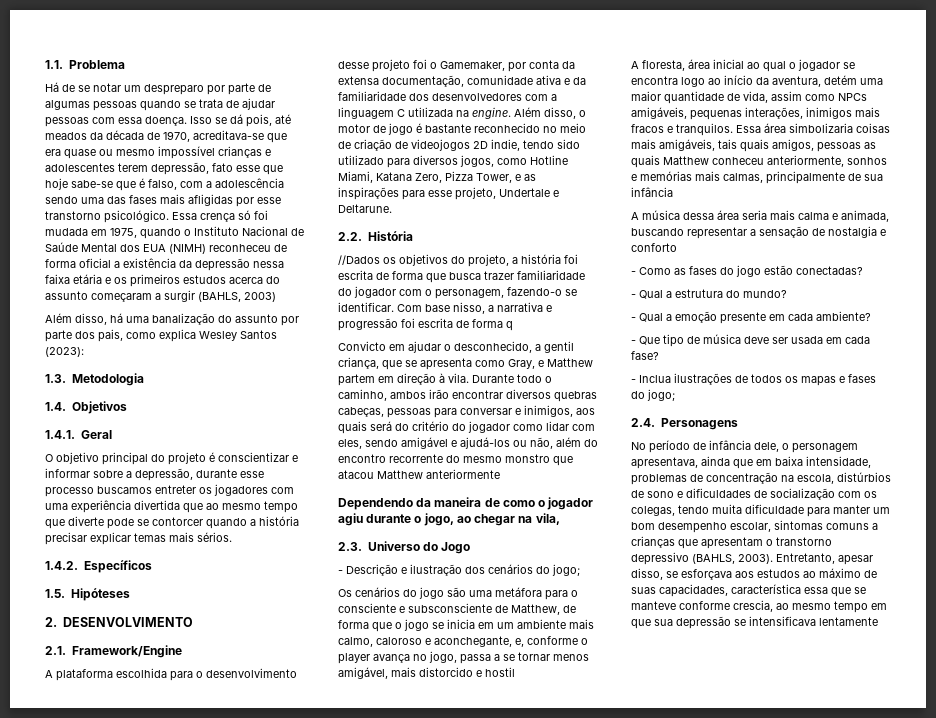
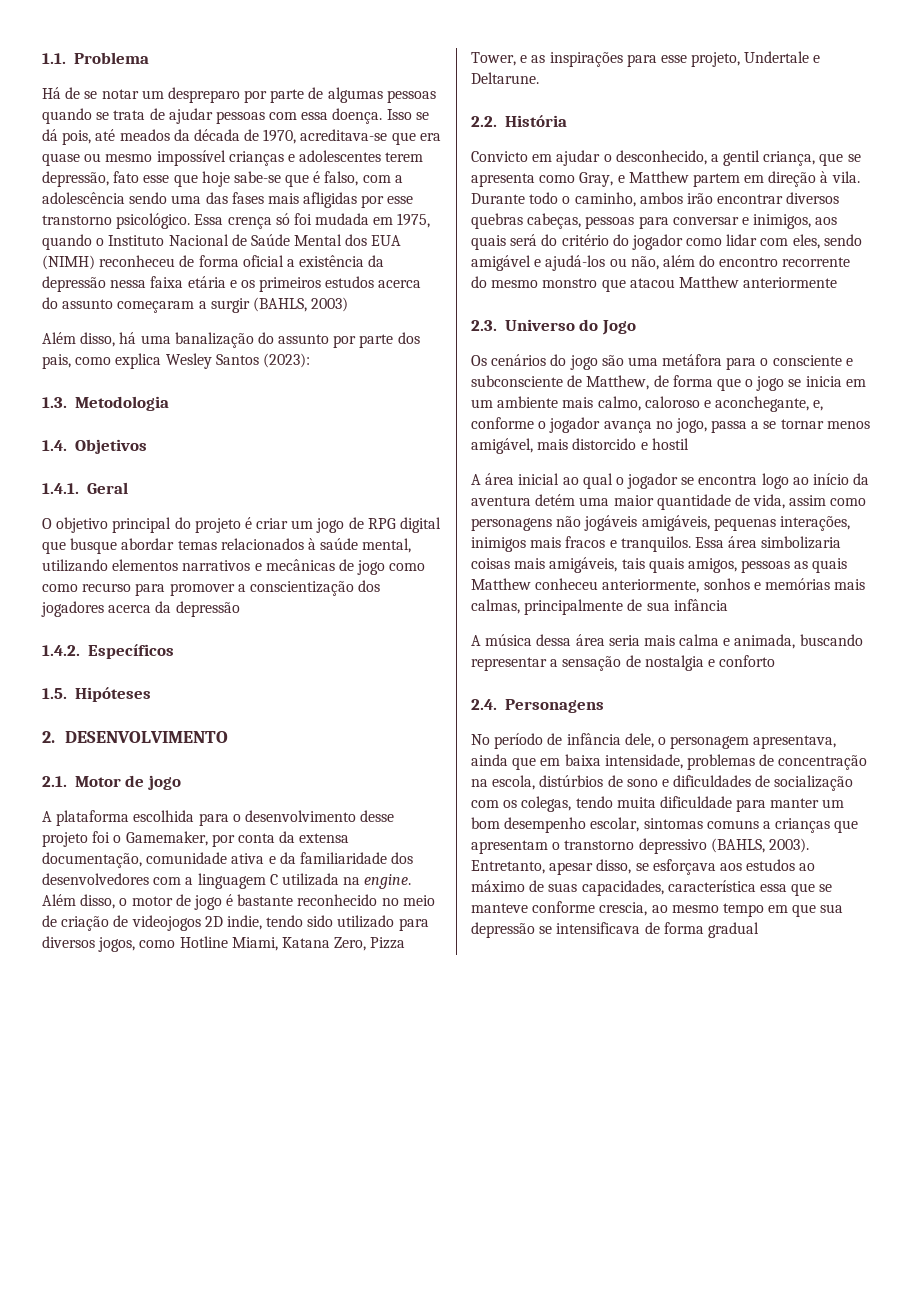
[218,452,298,462] [45,468,264,481] [45,484,294,497] [45,500,298,513] [45,516,299,529] [45,532,232,545] conscientizar e informar sobre a depressão, durante esse processo buscamos entreter os jogadores com uma experiência divertida que ao mesmo tempo que diverte pode se contorcer quando a história precisar explicar temas mais sérios. -> [256,517,442,533] [42,538,412,554] [42,559,426,575] [42,580,381,596] [41,601,240,617] criar um jogo de RPG digital que busque abordar temas relacionados à saúde mental, utilizando elementos narrativos e mecânicas de jogo como como recurso para promover a conscientização dos jogadores acerca da depressão
[71,645,182,658] Framework/Engine -> [74,775,181,790] Motor de jogo
[338,254,578,267] [338,270,585,283] [338,286,577,299] [338,302,552,314] [338,318,513,331] // //Dados os objetivos do projeto, a história foi escrita de forma que busca trazer familiaridade do jogador com o personagem, fazendo-o se identificar. Com base nisso, a narrativa e progressão foi escrita de forma q -> (567, 121) none
[338,497,594,510] [338,513,560,526] [338,541,470,554] [338,564,580,576] Dependendo da maneira de como o jogador agiu durante o jogo, ao chegar na vila, // 2.3. Universo do Jogo // - Descrição e ilustração dos cenários do jogo; -> [471,319,636,335] 2.3. Universo do Jogo
[408,603,492,613] subsconsciente -> [471,375,563,387] subconsciente
[338,653,370,664] player -> [549,417,601,433] jogador
[642,60,685,71] floresta, -> (481, 479) none
[772,76,821,87] aventura, -> [471,496,531,506] aventura
[838,93,867,101] NPCs -> [471,515,638,531] personagens não jogáveis
[631,265,863,277] [631,289,787,299] [631,311,871,324] [631,334,870,347] [631,351,659,360] [631,373,876,386] [631,389,675,401] // - Como as fases do jogo estão conectadas? // - Qual a estrutura do mundo? // - Qual a emoção presente em cada ambiente? // - Que tipo de música deve ser usada em cada fase? // - Inclua ilustrações de todos os mapas e fases do jogo; -> (776, 661) none
[819,617,878,626] lentamente -> [644,922,759,938] de forma gradual

